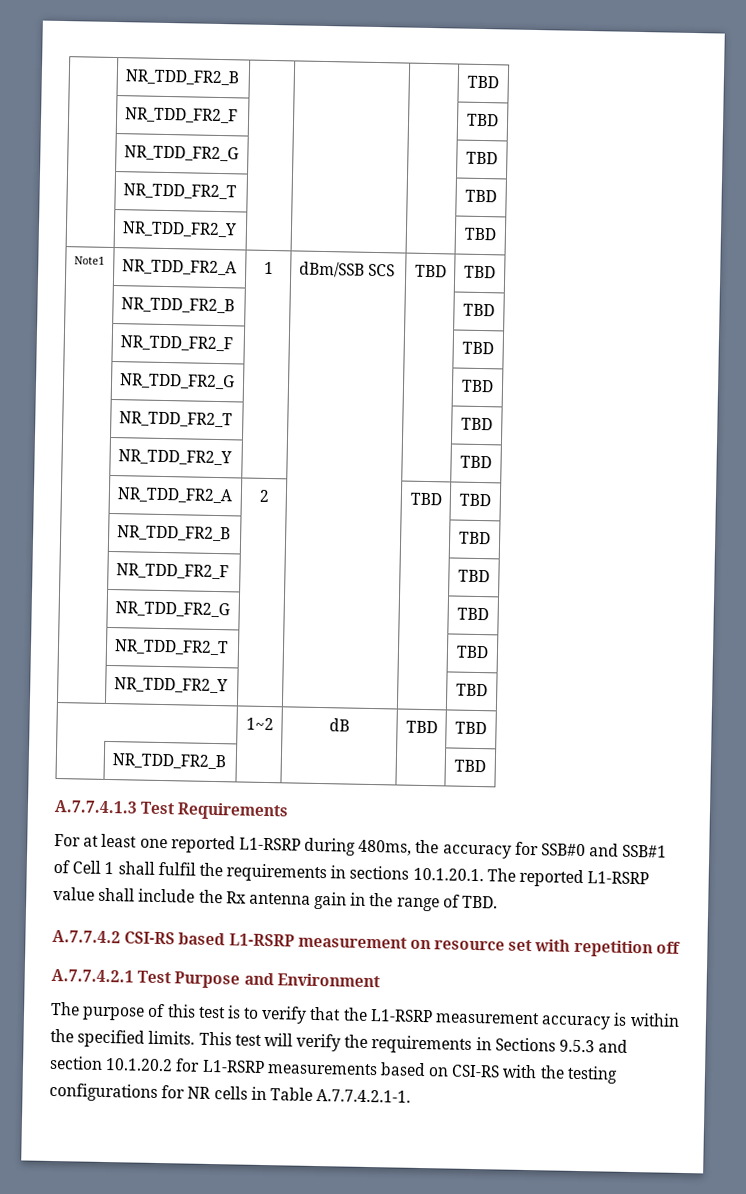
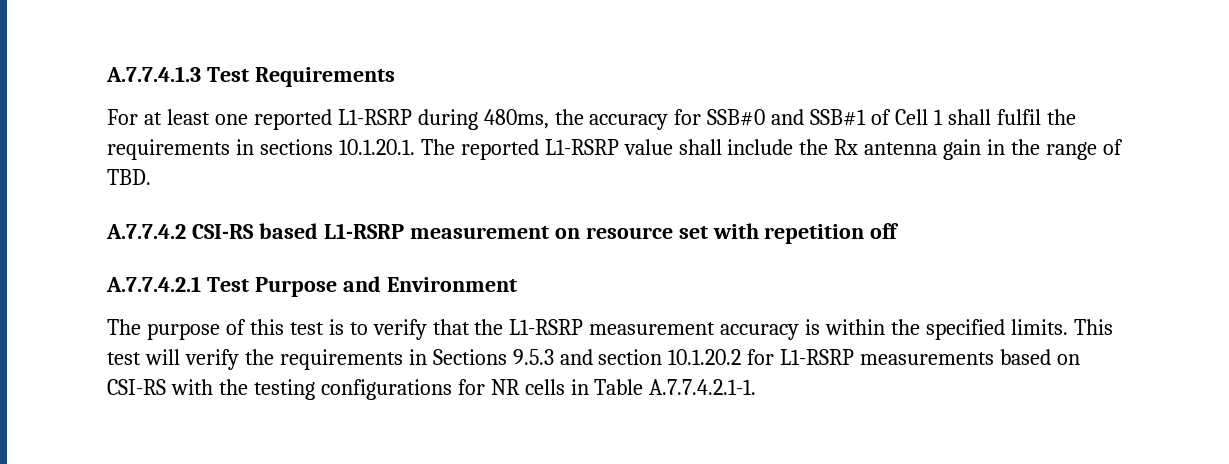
[124,69,239,86] [467,75,499,89] [124,107,238,124] [466,113,499,127] [123,145,239,162] [466,151,498,165] [122,183,237,200] [465,189,497,203] [121,221,237,238] [464,227,497,241] [73,256,105,265] [121,259,237,276] [263,261,274,275] [298,261,395,278] [414,264,447,278] [464,265,496,279] [120,297,235,314] [463,303,495,317] [119,335,233,352] [462,341,494,355] [118,373,235,390] [461,379,494,393] [118,411,233,428] [461,417,493,431] [117,449,232,466] [460,455,492,469] [116,487,233,504] [258,489,270,503] [409,492,442,506] [459,493,491,507] [116,525,231,542] [459,531,491,545] [115,563,229,580] [458,569,490,583] [114,601,230,618] [457,607,489,621] [113,639,229,656] [456,645,489,659] [113,677,228,694] [456,683,488,697] [245,717,274,731] [329,718,350,732] [405,720,438,734] [455,721,487,735] [111,753,226,770] [454,759,486,773] | NR_TDD_FR2_B | | | | TBD // | NR_TDD_FR2_F | | | | TBD // | NR_TDD_FR2_G | | | | TBD // | NR_TDD_FR2_T | | | | TBD // | NR_TDD_FR2_Y | | | | TBD // Note1 | NR_TDD_FR2_A | 1 | dBm/SSB SCS | TBD | TBD // | NR_TDD_FR2_B | | | | TBD // | NR_TDD_FR2_F | | | | TBD // | NR_TDD_FR2_G | | | | TBD // | NR_TDD_FR2_T | | | | TBD // | NR_TDD_FR2_Y | | | | TBD // | NR_TDD_FR2_A | 2 | | TBD | TBD // | NR_TDD_FR2_B | | | | TBD // | NR_TDD_FR2_F | | | | TBD // | NR_TDD_FR2_G | | | | TBD // | NR_TDD_FR2_T | | | | TBD // | NR_TDD_FR2_Y | | | | TBD // | 1~2 | dB | TBD | TBD // | NR_TDD_FR2_B | | | | TBD // -> (106, 74) none

